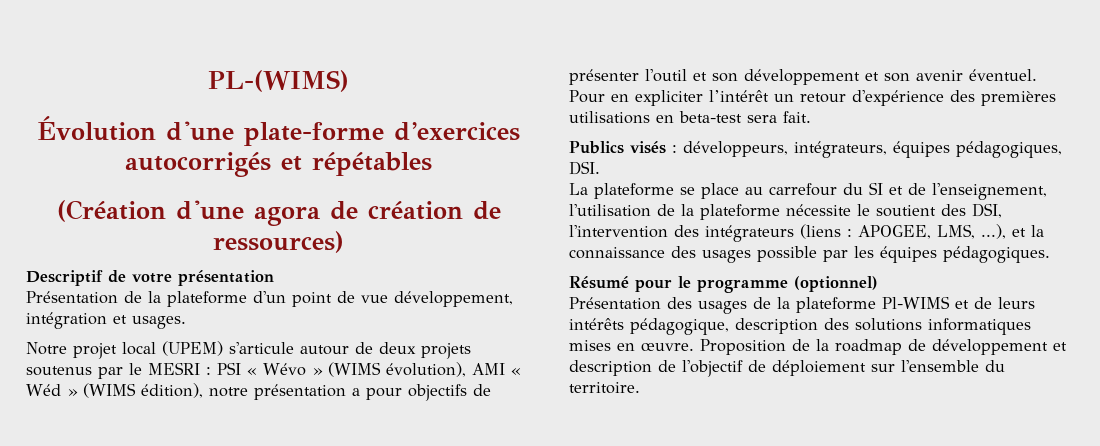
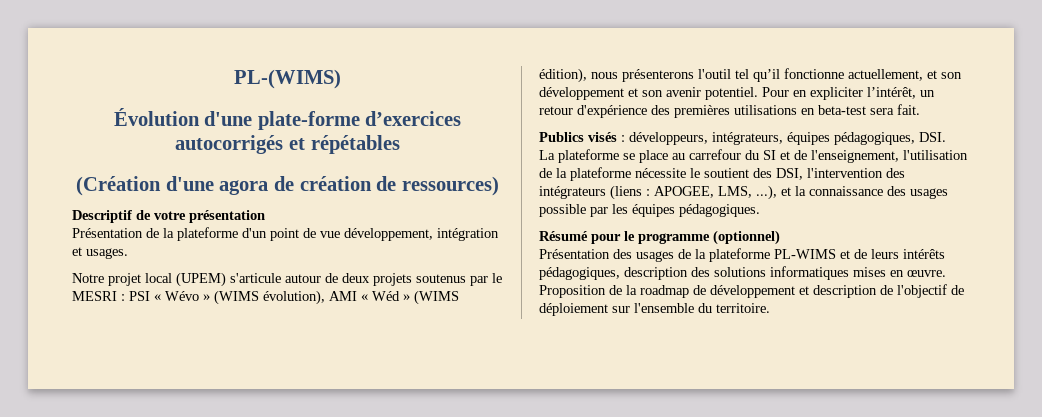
[208,384,491,401] [569,69,687,85] notre présentation a pour objectifs de présenter l'outil -> [591,68,923,82] nous présenterons l'outil tel qu’il fonctionne actuellement,
[969,69,1037,81] éventuel. -> [705,87,758,100] potentiel.
[709,90,769,102] l’intérêt -> [867,87,916,99] l’intérêt,
[882,296,950,309] Pl-WIMS -> [774,249,836,259] PL-WIMS
[630,318,729,335] pédagogique, -> [539,267,620,280] pédagogiques,

